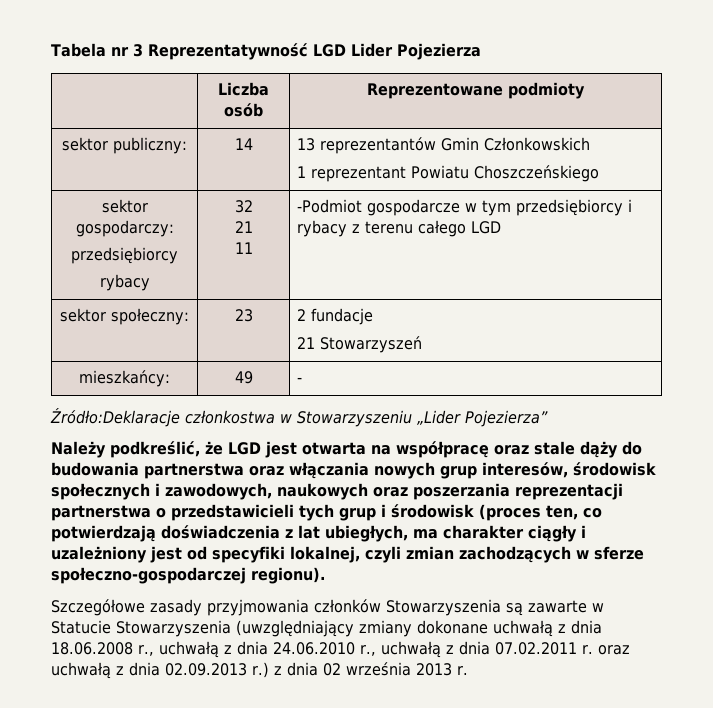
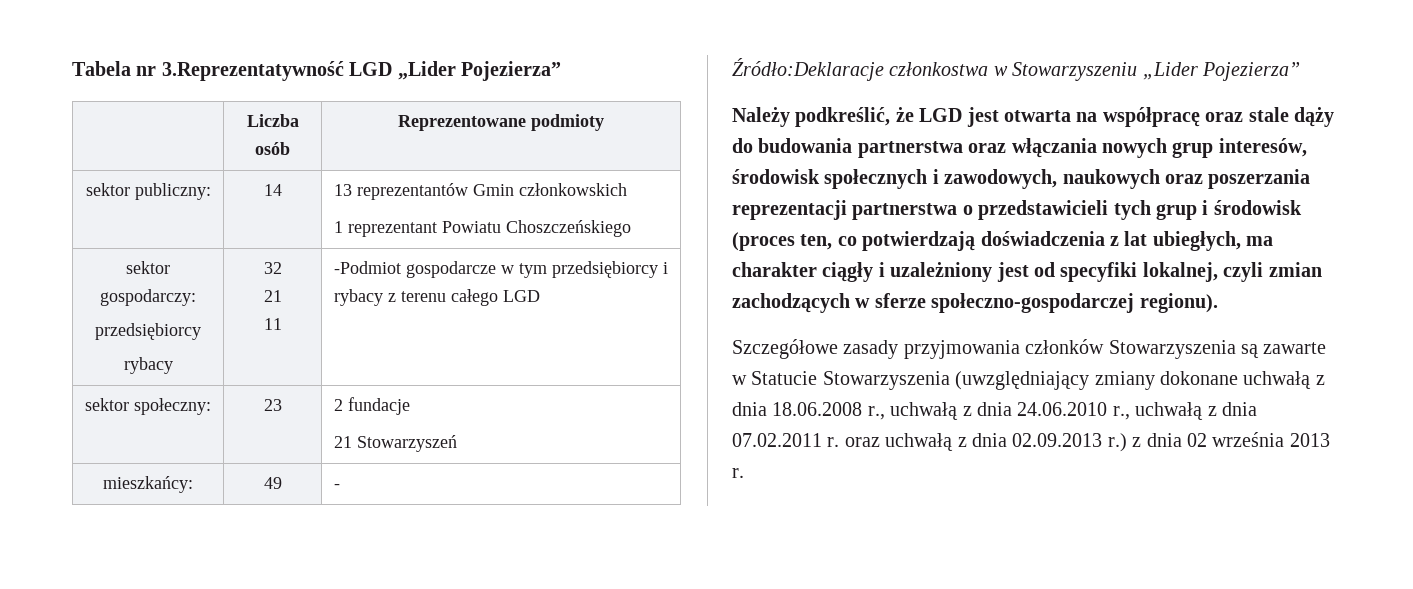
[132,43,481,60] 3 Reprezentatywność LGD Lider Pojezierza -> [161,61,561,81] 3.Reprezentatywność LGD „Lider Pojezierza”
[484,137,591,151] Członkowskich -> [518,183,627,196] członkowskich

